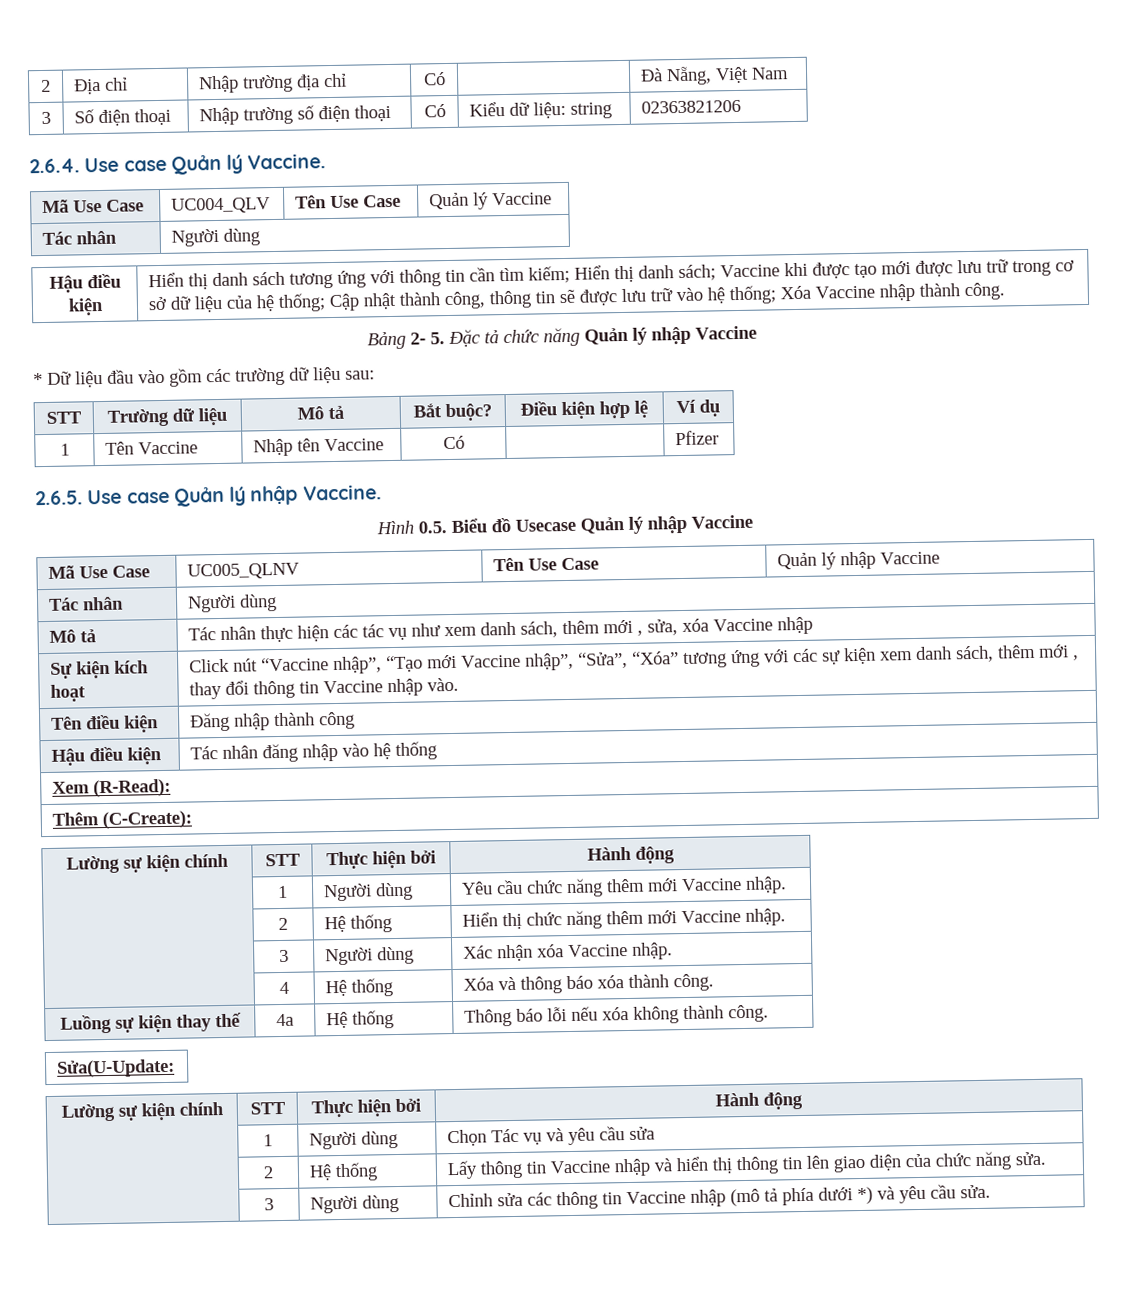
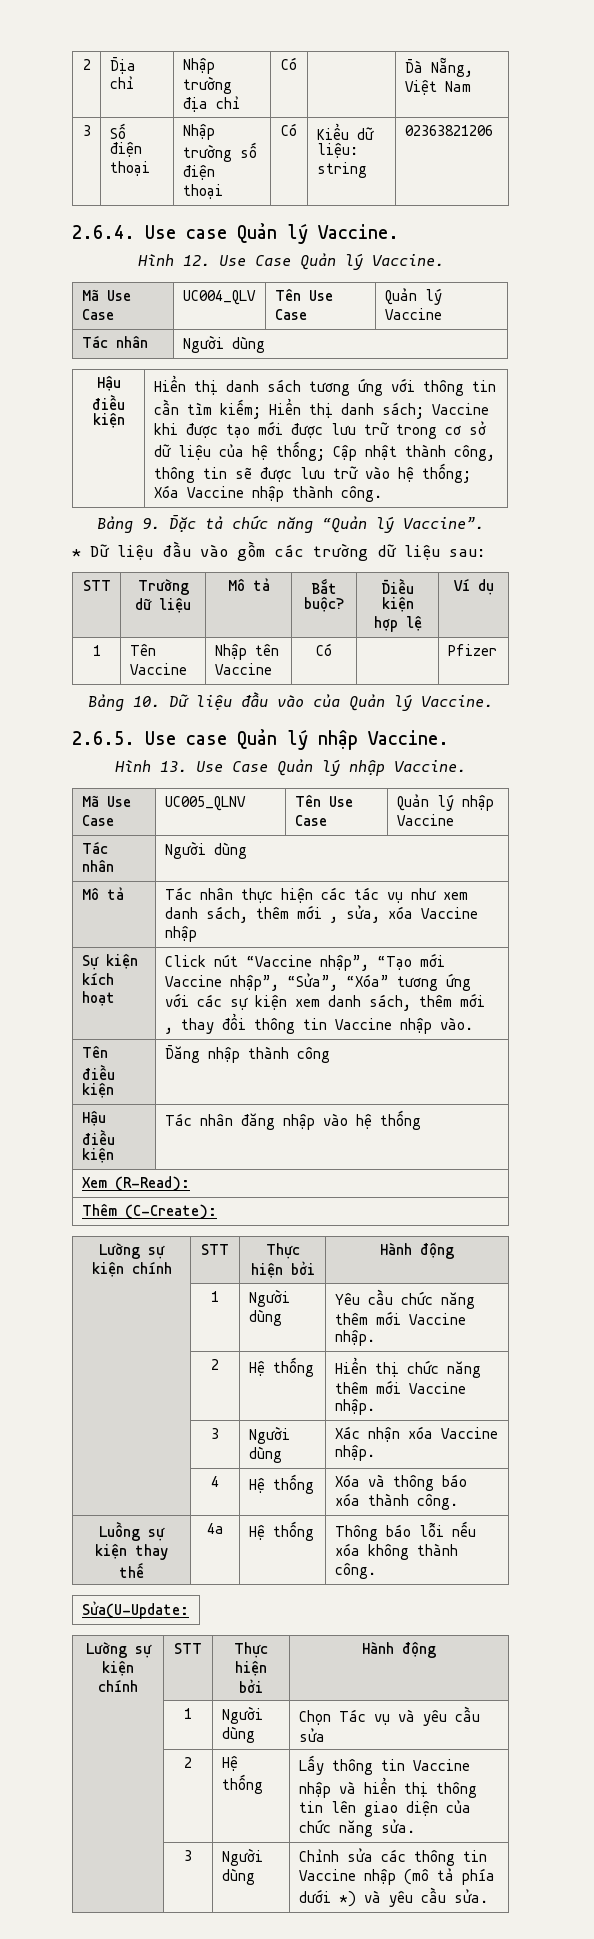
(327, 161) none -> [137,253,444,270] // Hình 12. Use Case Quản lý Vaccine.
[409,332,445,345] 2- 5. -> [142,518,160,529] 9.
[583,325,757,345] Quản lý nhập Vaccine -> [322,516,484,533] “Quản lý Vaccine”.
(720, 438) none -> [88,692,493,711] // Bảng 10. Dữ liệu đầu vào của Quản lý Vaccine.
[417,514,753,534] 0.5. Biểu đồ Usecase Quản lý nhập Vaccine -> [160,759,466,776] 13. Use Case Quản lý nhập Vaccine.

